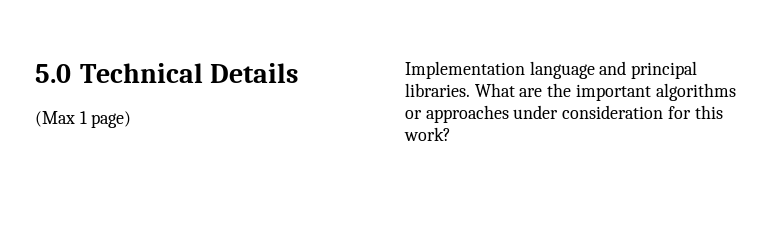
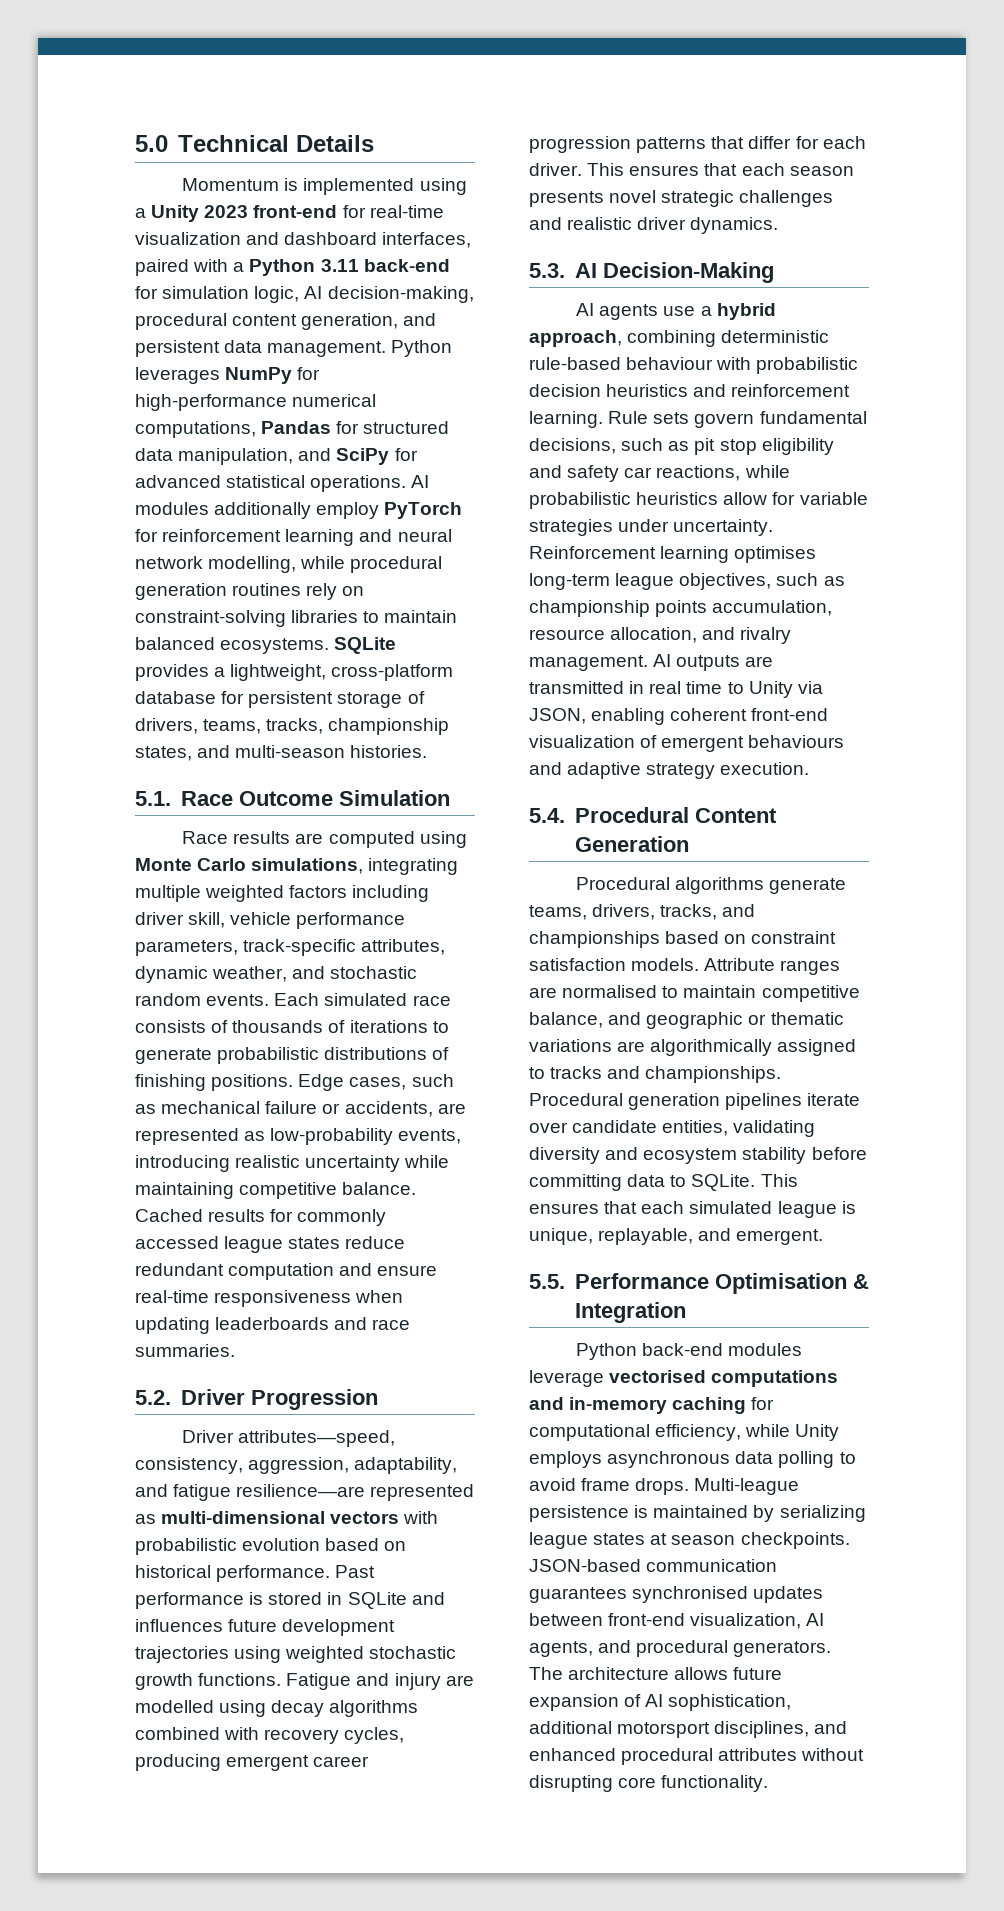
[35,111,132,128] [405,61,698,79] [405,83,736,101] [405,105,723,123] [404,127,451,141] (Max 1 page) // Implementation language and principal libraries. What are the important algorithms or approaches under consideration for this work? -> [182,178,467,195] [135,205,444,222] [135,232,472,248] [135,259,450,276] [135,286,474,303] [135,313,437,330] [135,340,453,357] [135,367,321,384] [135,394,377,411] [135,421,450,438] [135,448,418,465] [135,475,430,492] [135,502,463,519] [135,529,452,546] [135,556,443,573] [135,583,365,600] [135,610,458,627] [135,637,397,654] [135,664,454,681] [135,691,425,708] [135,718,450,735] [135,745,428,761] [135,790,450,806] [182,831,467,848] [135,858,459,875] [135,885,430,902] [135,912,406,929] [135,939,446,956] [135,966,418,983] [135,993,451,1006] [135,1020,449,1033] [135,1047,450,1064] [135,1074,454,1091] [135,1101,466,1117] [135,1128,462,1145] [135,1155,450,1172] [135,1182,417,1199] [135,1209,387,1226] [135,1236,406,1253] [135,1263,438,1280] [135,1290,404,1307] [135,1317,411,1334] [135,1344,235,1357] [135,1389,378,1410] [182,1430,396,1447] [135,1457,458,1474] [135,1484,475,1501] [135,1511,439,1524] [135,1538,407,1555] [135,1565,376,1582] [135,1592,445,1609] [135,1619,396,1636] [135,1646,457,1663] [135,1673,474,1690] [135,1700,419,1717] [135,1727,405,1744] [135,1754,370,1771] [529,136,866,153] [529,163,854,176] [529,190,834,207] [529,217,779,234] [529,262,774,283] [576,303,776,320] [529,330,830,347] [529,357,859,374] [529,384,851,397] [529,411,867,428] [529,438,834,455] [529,465,790,482] [529,492,868,509] [529,519,774,536] [529,546,817,563] [529,573,845,590] [529,600,833,617] [529,627,792,644] [529,654,774,671] [529,681,823,698] [529,708,829,725] [529,735,845,752] [529,762,810,779] [529,807,777,823] [574,836,689,852] [576,877,847,894] [529,904,756,920] [529,931,837,948] [529,958,841,975] [529,985,860,1002] [529,1012,844,1029] [529,1039,857,1056] [529,1066,782,1083] [529,1093,861,1110] [529,1120,816,1137] [529,1147,867,1164] [529,1174,798,1191] [529,1201,856,1218] [529,1228,824,1245] [529,1273,869,1294] [574,1302,686,1323] [576,1343,803,1360] [529,1370,839,1387] [529,1397,775,1414] [529,1424,840,1441] [529,1451,856,1468] [529,1478,800,1495] [529,1505,866,1522] [529,1532,850,1549] [529,1559,778,1572] [529,1586,824,1603] [529,1613,825,1629] [529,1640,832,1657] [529,1667,783,1680] [529,1694,792,1711] [529,1721,848,1738] [529,1748,865,1765] [529,1775,769,1792] Momentum is implemented using a Unity 2023 front-end for real-time visualization and dashboard interfaces, paired with a Python 3.11 back-end for simulation logic, AI decision-making, procedural content generation, and persistent data management. Python leverages NumPy for high-performance numerical computations, Pandas for structured data manipulation, and SciPy for advanced statistical operations. AI modules additionally employ PyTorch for reinforcement learning and neural network modelling, while procedural generation routines rely on constraint-solving libraries to maintain balanced ecosystems. SQLite provides a lightweight, cross-platform database for persistent storage of drivers, teams, tracks, championship states, and multi-season histories. // 5.1. Race Outcome Simulation // Race results are computed using Monte Carlo simulations, integrating multiple weighted factors including driver skill, vehicle performance parameters, track-specific attributes, dynamic weather, and stochastic random events. Each simulated race consists of thousands of iterations to generate probabilistic distributions of finishing positions. Edge cases, such as mechanical failure or accidents, are represented as low-probability events, introducing realistic uncertainty while maintaining competitive balance. Cached results for commonly accessed league states reduce redundant computation and ensure real-time responsiveness when updating leaderboards and race summaries. // 5.2. Driver Progression // Driver attributes—speed, consistency, aggression, adaptability, and fatigue resilience—are represented as multi-dimensional vectors with probabilistic evolution based on historical performance. Past performance is stored in SQLite and influences future development trajectories using weighted stochastic growth functions. Fatigue and injury are modelled using decay algorithms combined with recovery cycles, producing emergent career progression patterns that differ for each driver. This ensures that each season presents novel strategic challenges and realistic driver dynamics. // 5.3. AI Decision-Making // AI agents use a hybrid approach, combining deterministic rule-based behaviour with probabilistic decision heuristics and reinforcement learning. Rule sets govern fundamental decisions, such as pit stop eligibility and safety car reactions, while probabilistic heuristics allow for variable strategies under uncertainty. Reinforcement learning optimises long-term league objectives, such as championship points accumulation, resource allocation, and rivalry management. AI outputs are transmitted in real time to Unity via JSON, enabling coherent front-end visualization of emergent behaviours and adaptive strategy execution. // 5.4. Procedural Content Generation // Procedural algorithms generate teams, drivers, tracks, and championships based on constraint satisfaction models. Attribute ranges are normalised to maintain competitive balance, and geographic or thematic variations are algorithmically assigned to tracks and championships. Procedural generation pipelines iterate over candidate entities, validating diversity and ecosystem stability before committing data to SQLite. This ensures that each simulated league is unique, replayable, and emergent. // 5.5. Performance Optimisation & Integration // Python back-end modules leverage vectorised computations and in-memory caching for computational efficiency, while Unity employs asynchronous data polling to avoid frame drops. Multi-league persistence is maintained by serializing league states at season checkpoints. JSON-based communication guarantees synchronised updates between front-end visualization, AI agents, and procedural generators. The architecture allows future expansion of AI sophistication, additional motorsport disciplines, and enhanced procedural attributes without disrupting core functionality.

